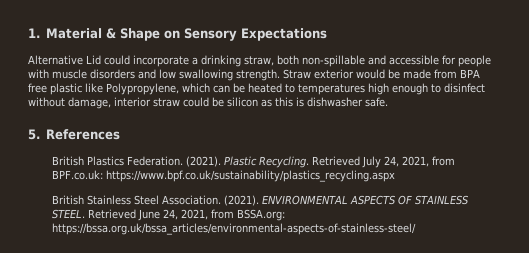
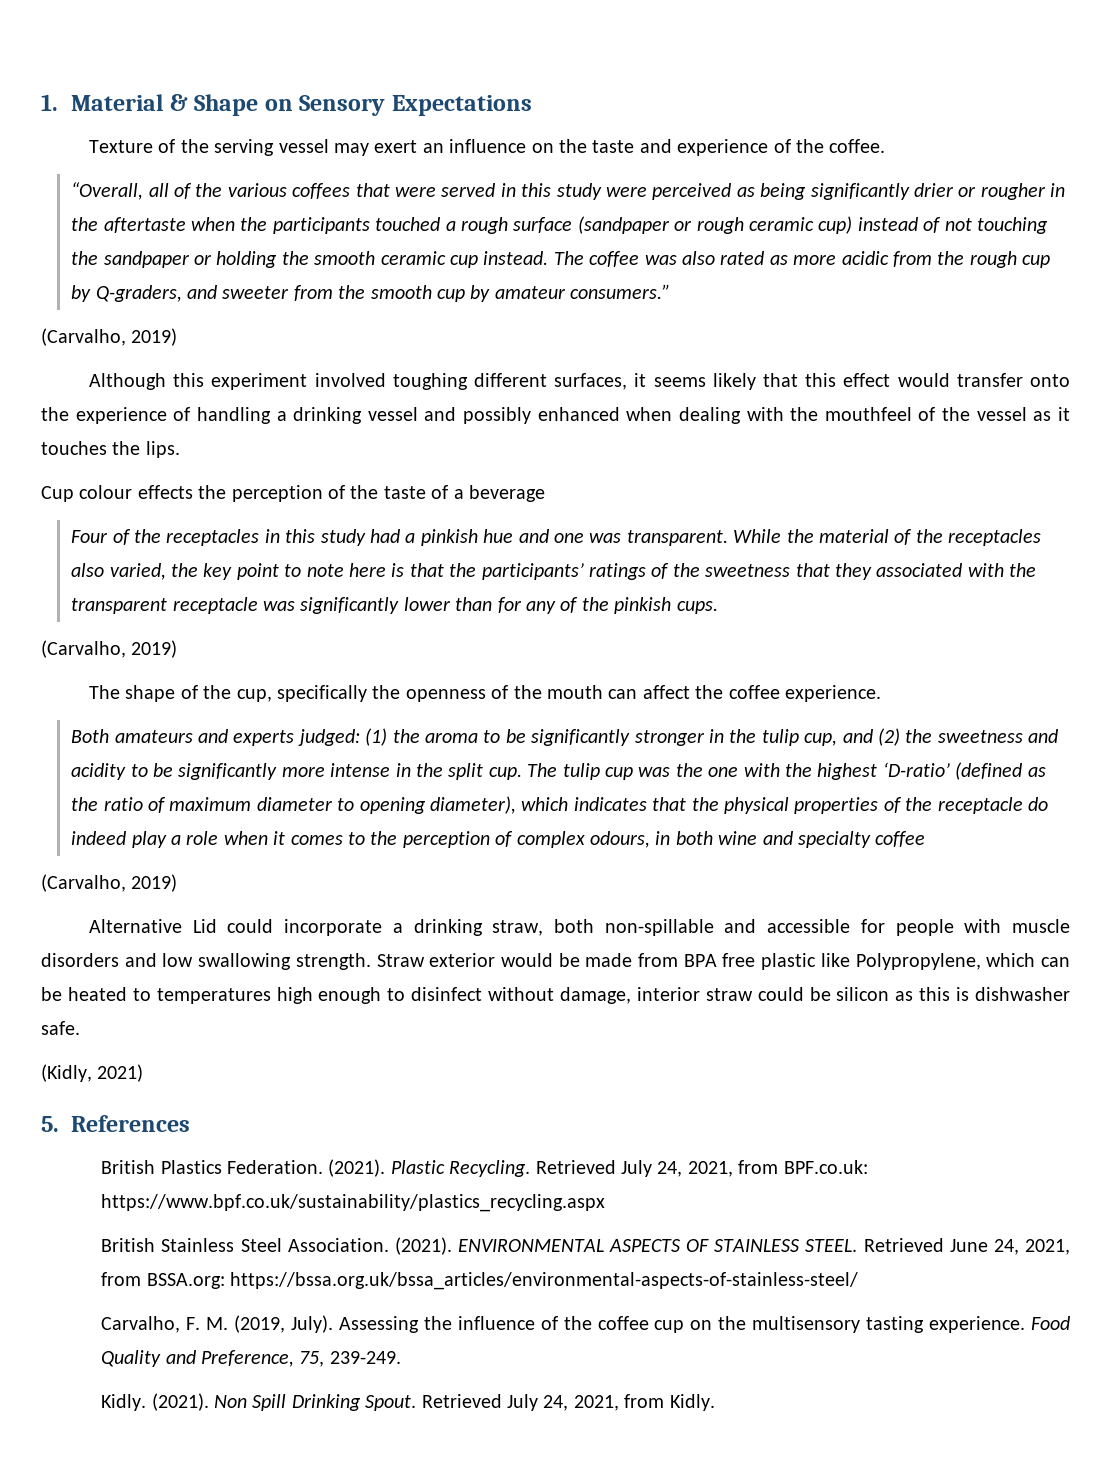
(327, 34) none -> [88,139,886,156] [71,182,1066,200] [71,216,1048,234] [71,251,1051,268] [71,284,671,302] [41,328,178,346] [88,373,1070,390] [41,407,1071,424] [41,441,180,458] [41,485,545,502] [71,529,1042,546] [71,563,1037,580] [71,597,718,614] [41,640,178,658] [88,685,881,702] [71,728,1059,746] [71,762,1046,780] [71,796,1048,814] [71,831,926,848] [41,874,178,892] // Texture of the serving vessel may exert an influence on the taste and experience of the coffee. // “Overall, all of the various coffees that were served in this study were perceived as being significantly drier or rougher in the aftertaste when the participants touched a rough surface (sandpaper or rough ceramic cup) instead of not touching the sandpaper or holding the smooth ceramic cup instead. The coffee was also rated as more acidic from the rough cup by Q-graders, and sweeter from the smooth cup by amateur consumers.” // (Carvalho, 2019) // Although this experiment involved toughing different surfaces, it seems likely that this effect would transfer onto the experience of handling a drinking vessel and possibly enhanced when dealing with the mouthfeel of the vessel as it touches the lips. // Cup colour effects the perception of the taste of a beverage // Four of the receptacles in this study had a pinkish hue and one was transparent. While the material of the receptacles also varied, the key point to note here is that the participants’ ratings of the sweetness that they associated with the transparent receptacle was significantly lower than for any of the pinkish cups. // (Carvalho, 2019) // The shape of the cup, specifically the openness of the mouth can affect the coffee experience. // Both amateurs and experts judged: (1) the aroma to be significantly stronger in the tulip cup, and (2) the sweetness and acidity to be significantly more intense in the split cup. The tulip cup was the one with the highest ‘D-ratio’ (defined as the ratio of maximum diameter to opening diameter), which indicates that the physical properties of the receptacle do indeed play a role when it comes to the perception of complex odours, in both wine and specialty coffee // (Carvalho, 2019)
(388, 102) none -> [41,1064,144,1082] // (Kidly, 2021)
(417, 229) none -> [101,1315,1070,1333] [101,1350,401,1367] [101,1393,715,1411] // Carvalho, F. M. (2019, July). Assessing the influence of the coffee cup on the multisensory tasting experience. Food Quality and Preference, 75, 239-249. // Kidly. (2021). Non Spill Drinking Spout. Retrieved July 24, 2021, from Kidly.

